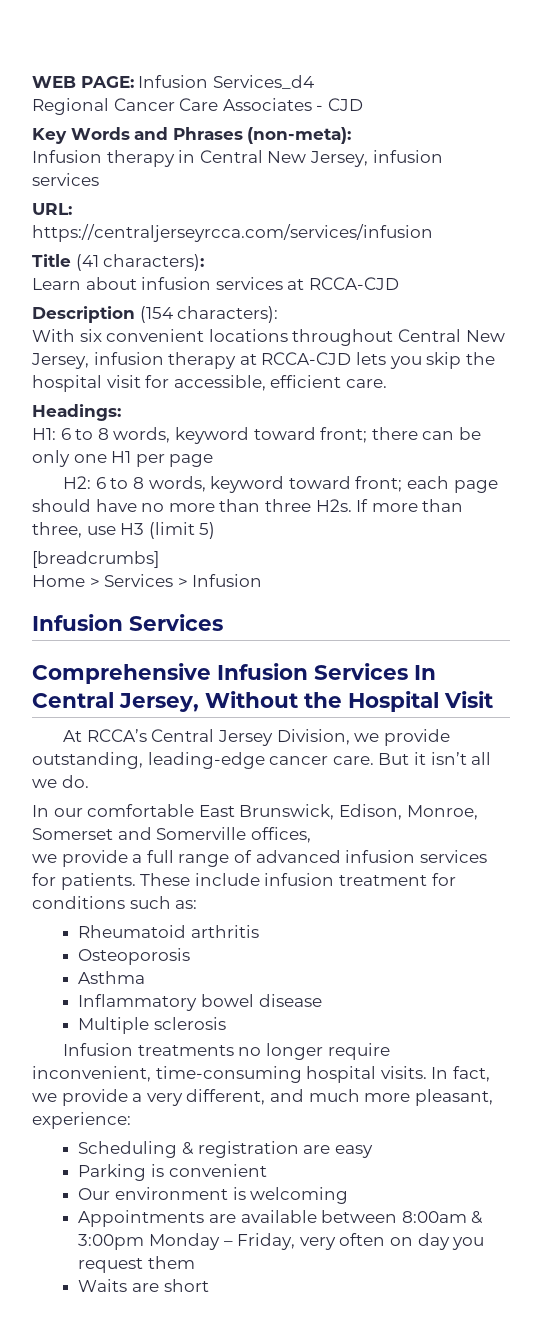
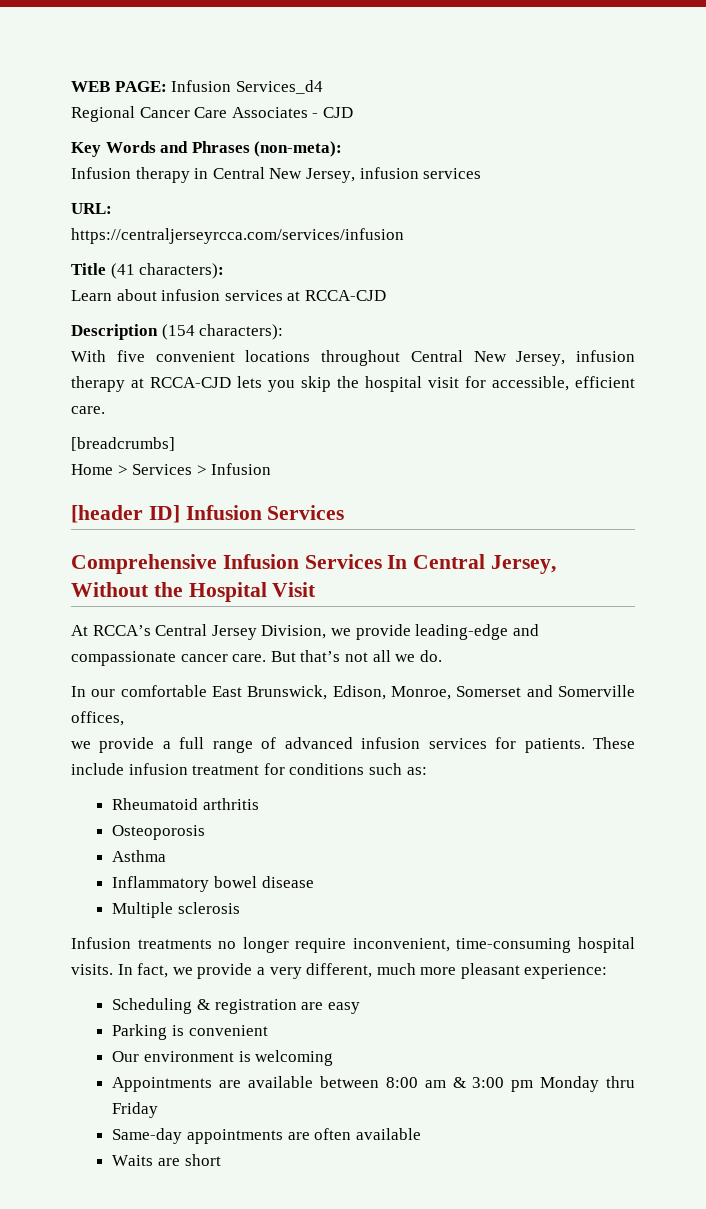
[79,329,102,342] six -> [116,350,145,362] five
[32,404,121,421] [32,427,481,444] [32,450,214,467] [63,476,498,493] [32,499,464,512] [32,522,216,539] // Headings: // H1: 6 to 8 words, keyword toward front; there can be only one H1 per page // H2: 6 to 8 words, keyword toward front; each page should have no more than three H2s. If more than three, use H3 (limit 5) -> (105, 410) none
(263, 580) none -> [71,505,180,523] [header ID]
[32,752,265,769] outstanding, leading-edge -> [415,624,539,640] [71,651,176,666] leading-edge and compassionate
[413,752,467,765] it isn’t -> [300,650,368,662] that’s not
[269,1089,304,1102] and -> (373, 970) none
[414,1089,493,1106] pleasant, -> [460,963,520,979] pleasant
[401,1211,484,1224] [78,1233,485,1250] [78,1256,196,1273] 8:00am & 3:00pm Monday – Friday, very often on day you request them -> [385,1076,635,1092] [112,1102,159,1118] [112,1128,421,1144] 8:00 am & 3:00 pm Monday thru Friday // Same-day appointments are often available

